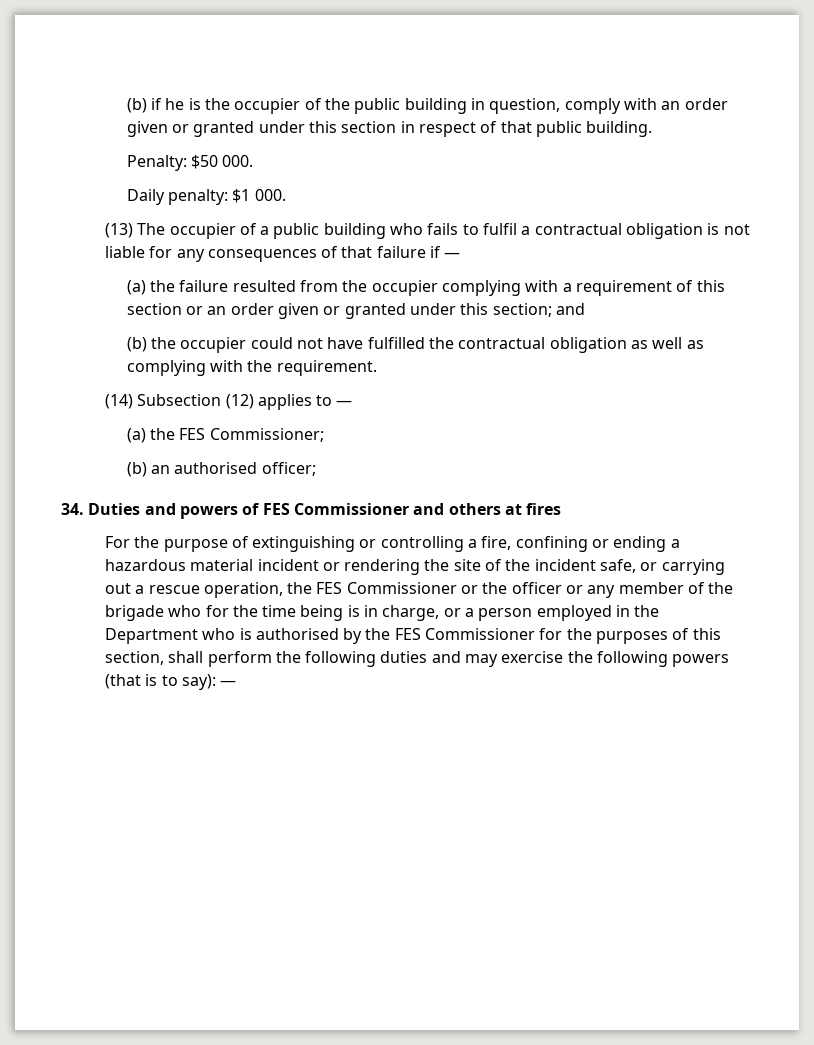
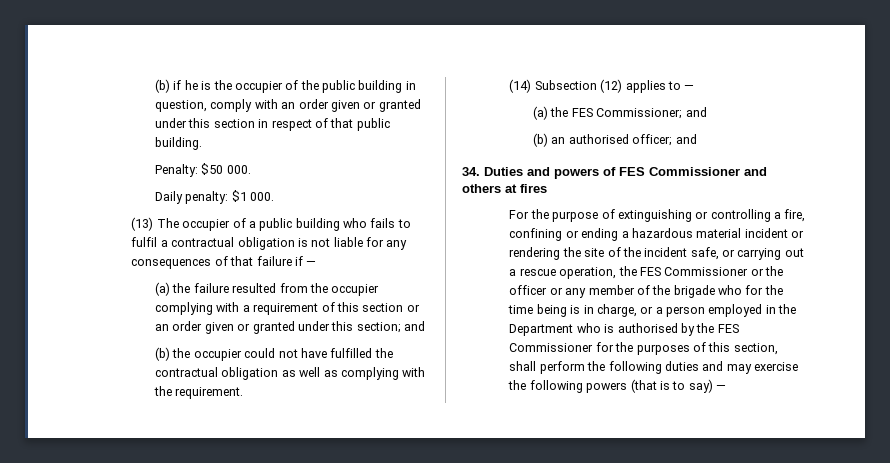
(324, 435) none -> [685,107,707,117] and
(316, 469) none -> [675,134,697,144] and
[181,674,216,690] say): -> [688,379,713,393] say)

